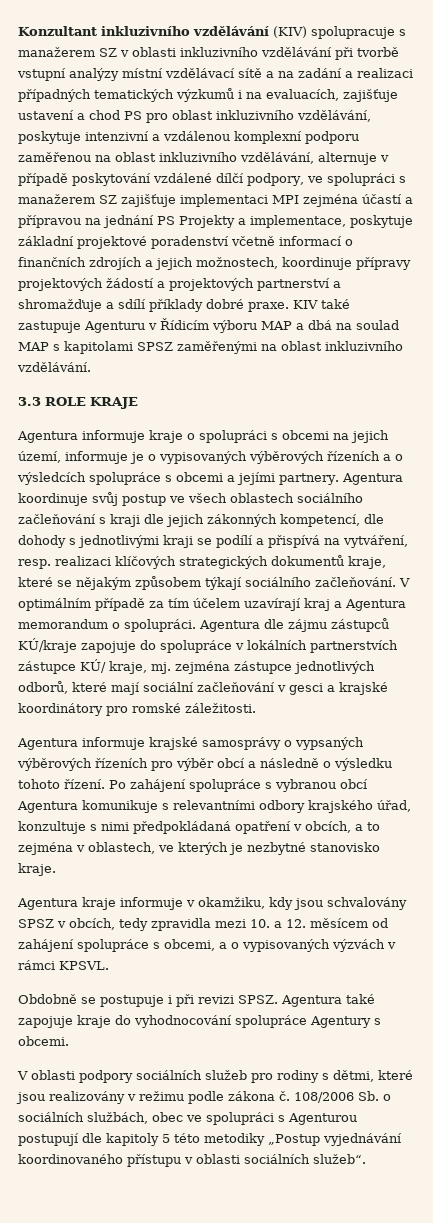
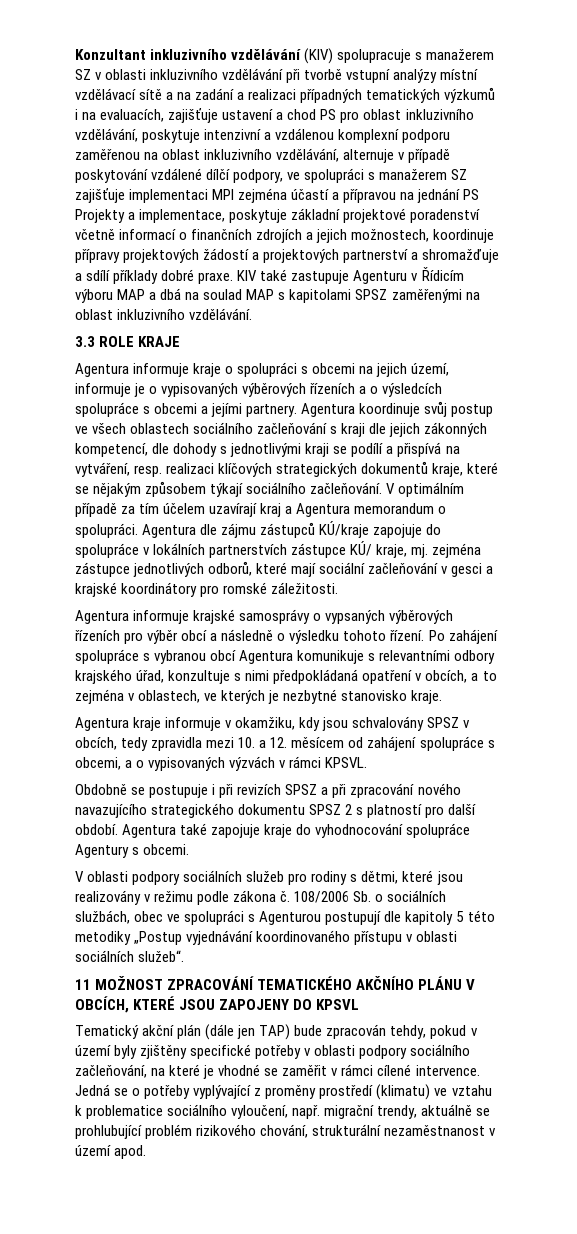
[198,995,278,1004] revizi SPSZ. -> [237,783,461,798] [75,803,477,818] [75,824,118,835] revizích SPSZ a při zpracování nového navazujícího strategického dokumentu SPSZ 2 s platností pro další období.
(366, 1159) none -> [75,976,476,990] [75,996,360,1013] [75,1024,478,1040] [75,1044,471,1059] [75,1064,480,1079] [75,1084,492,1100] [75,1104,491,1119] [75,1124,497,1139] [75,1145,147,1159] // 11 MOŽNOST ZPRACOVÁNÍ TEMATICKÉHO AKČNÍHO PLÁNU V OBCÍCH, KTERÉ JSOU ZAPOJENY DO KPSVL // Tematický akční plán (dále jen TAP) bude zpracován tehdy, pokud v území byly zjištěny specifické potřeby v oblasti podpory sociálního začleňování, na které je vhodné se zaměřit v rámci cílené intervence. Jedná se o potřeby vyplývající z proměny prostředí (klimatu) ve vztahu k problematice sociálního vyloučení, např. migrační trendy, aktuálně se prohlubující problém rizikového chování, strukturální nezaměstnanost v území apod.

